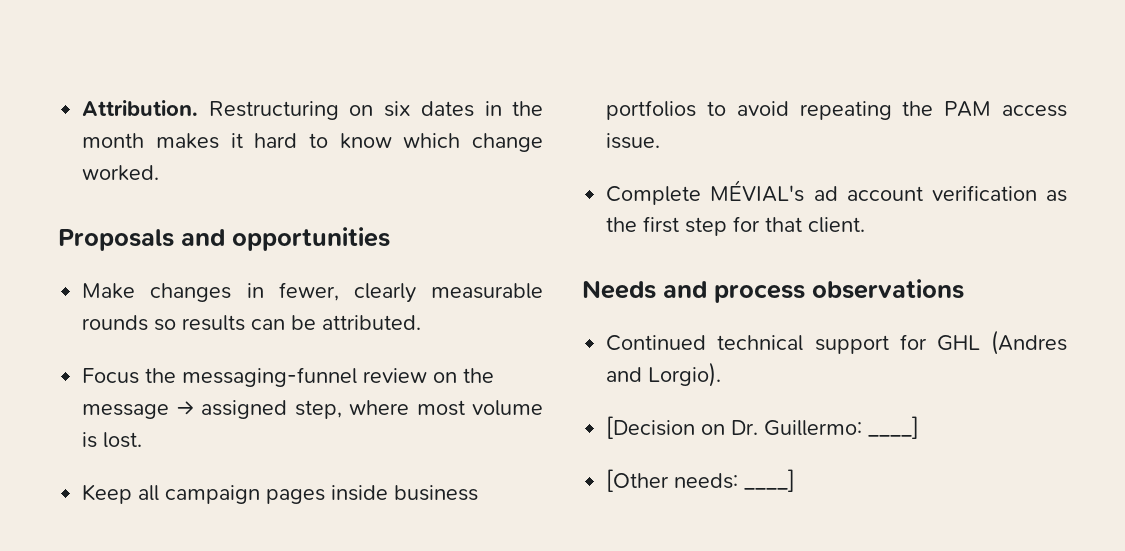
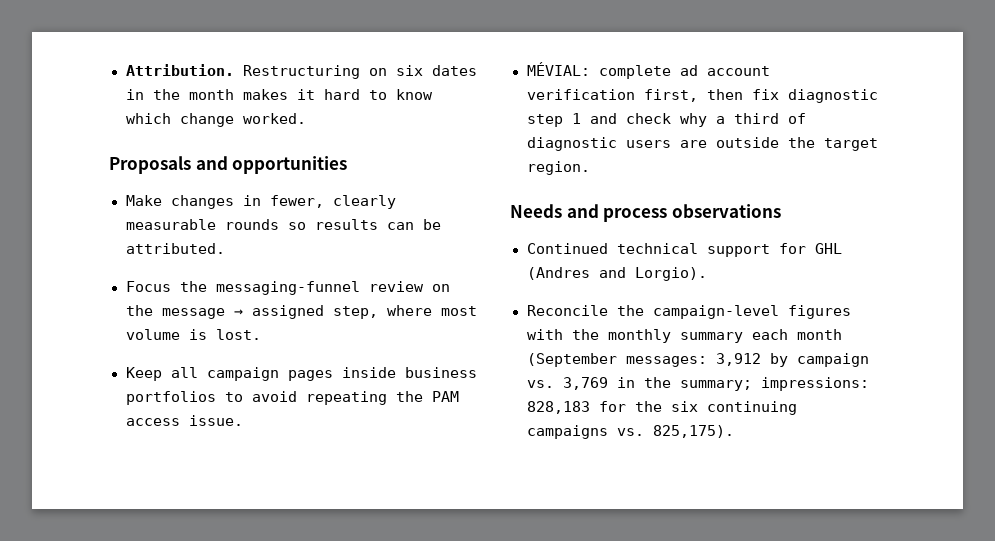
[606,180,805,205] Complete MÉVIAL's -> [526,62,671,79] MÉVIAL: complete
[1046,190,1067,202] [606,216,866,236] as the first step for that client. -> [643,89,878,103] [526,113,806,127] [526,137,878,151] [526,161,590,175] first, then fix diagnostic step 1 and check why a third of diagnostic users are outside the target region.
[606,416,920,439] [606,469,796,492] [Decision on Dr. Guillermo: ____] // [Other needs: ____] -> [526,305,851,319] [526,329,842,343] [526,353,869,367] [526,377,869,391] [526,401,797,415] [526,425,734,439] Reconcile the campaign-level figures with the monthly summary each month (September messages: 3,912 by campaign vs. 3,769 in the summary; impressions: 828,183 for the six continuing campaigns vs. 825,175).

